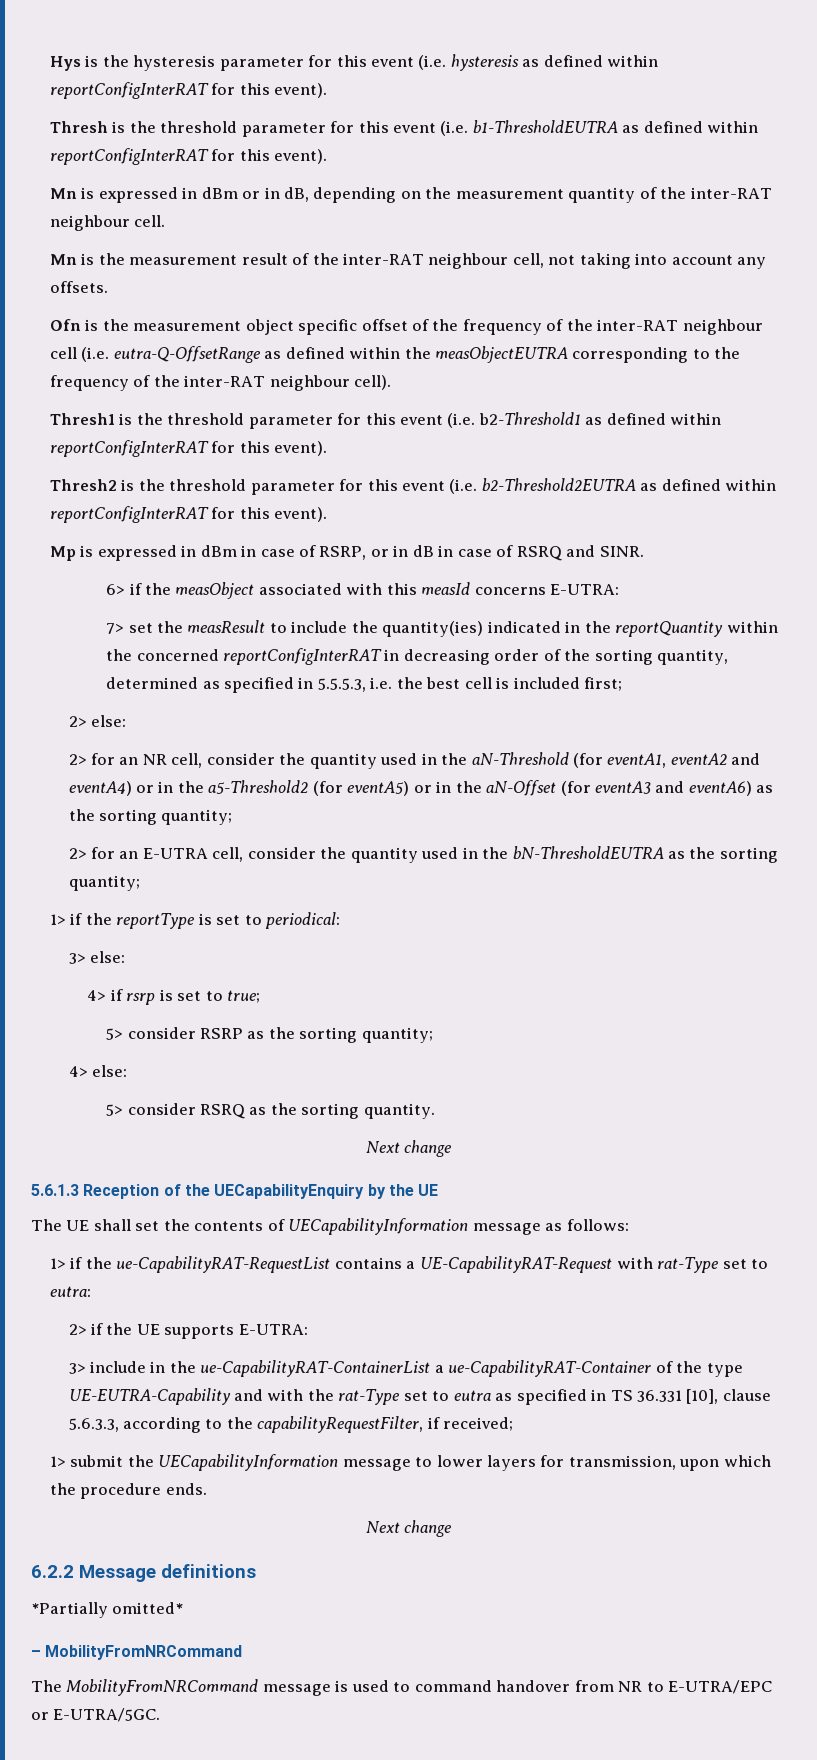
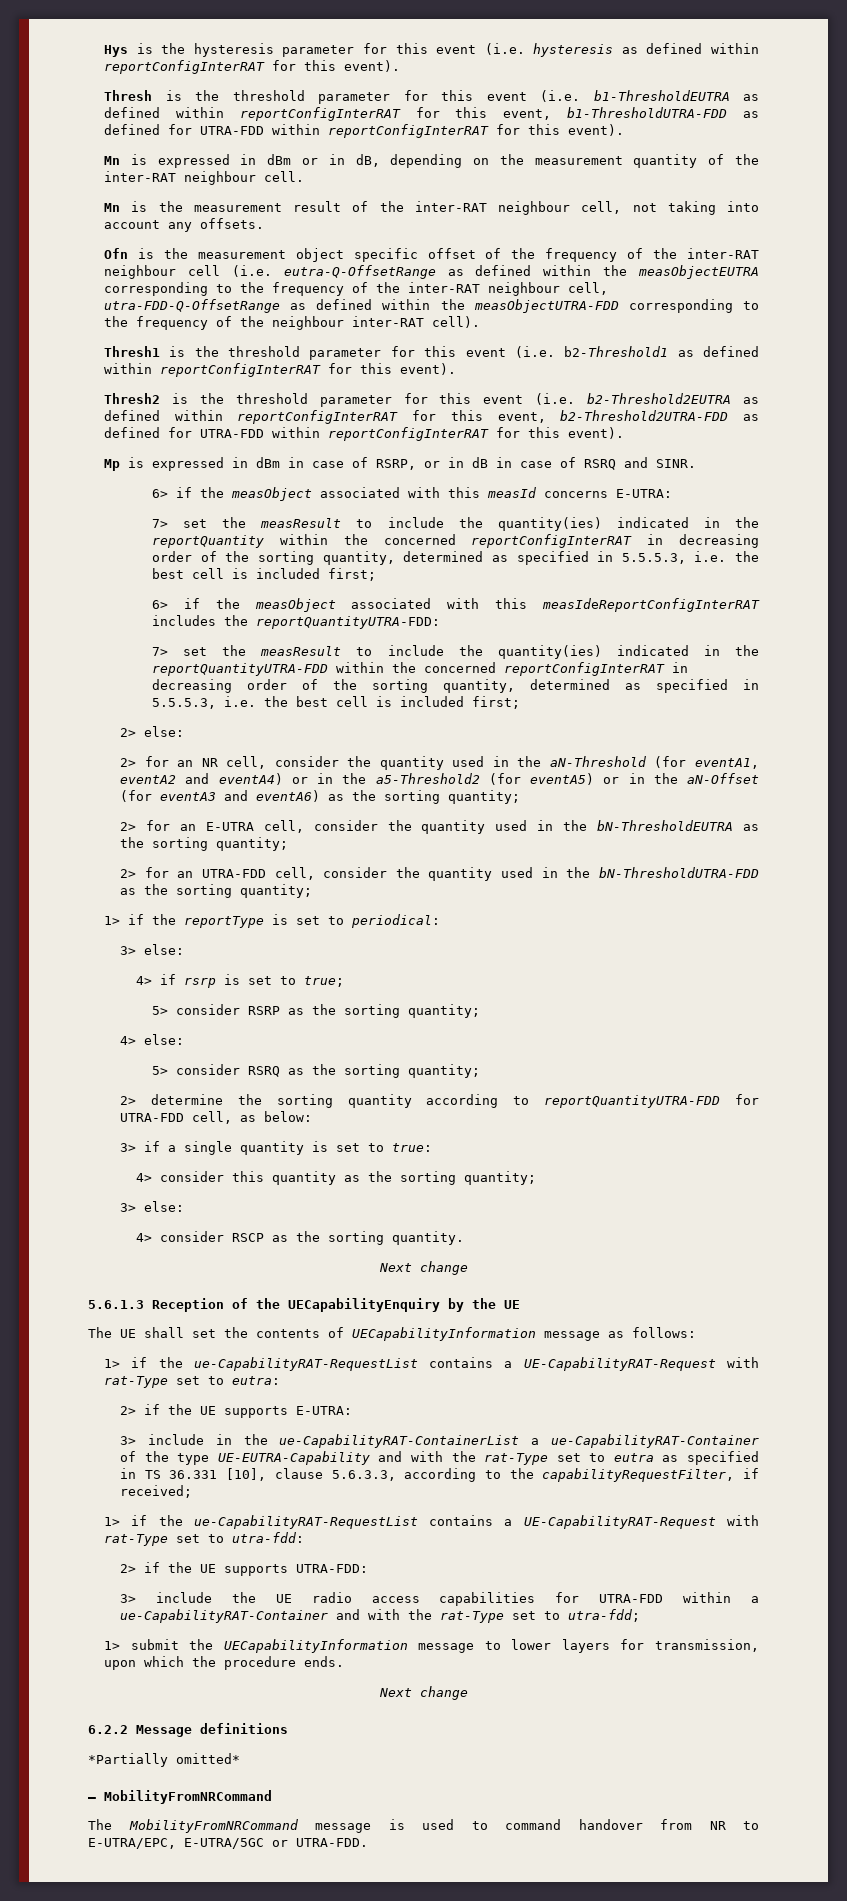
(270, 155) none -> [503,107,759,120] [104,124,561,138] event, b1-ThresholdUTRA-FDD as defined for UTRA-FDD within reportConfigInterRAT for this
(350, 383) none -> [568,282,609,295] [104,299,759,313] [104,316,425,330] cell, utra-FDD-Q-OffsetRange as defined within the measObjectUTRA-FDD corresponding to the frequency of the neighbour inter-RAT
(270, 513) none -> [497,410,759,423] [104,427,561,441] event, b2-Threshold2UTRA-FDD as defined for UTRA-FDD within reportConfigInterRAT for this
(623, 684) none -> [152,598,760,612] [152,615,441,629] [152,645,760,659] [152,662,689,676] [152,679,760,693] [152,696,521,709] // 6> if the measObject associated with this measIdeReportConfigInterRAT includes the reportQuantityUTRA-FDD: // 7> set the measResult to include the quantity(ies) indicated in the reportQuantityUTRA-FDD within the concerned reportConfigInterRAT in decreasing order of the sorting quantity, determined as specified in 5.5.5.3, i.e. the best cell is included first;
(140, 883) none -> [120,867,759,881] [120,884,313,898] // 2> for an UTRA-FDD cell, consider the quantity used in the bN-ThresholdUTRA-FDD as the sorting quantity;
(360, 1111) none -> [408,1064,481,1078] [120,1094,759,1108] [120,1111,313,1124] [120,1141,433,1155] [136,1171,537,1185] [120,1201,185,1212] [136,1231,385,1245] quantity; // 2> determine the sorting quantity according to reportQuantityUTRA-FDD for UTRA-FDD cell, as below: // 3> if a single quantity is set to true: // 4> consider this quantity as the sorting quantity; // 3> else: // 4> consider RSCP as the sorting
(514, 1424) none -> [104,1515,759,1529] [104,1532,305,1546] [120,1562,369,1576] [120,1592,759,1606] [120,1609,641,1623] // 1> if the ue-CapabilityRAT-RequestList contains a UE-CapabilityRAT-Request with rat-Type set to utra-fdd: // 2> if the UE supports UTRA-FDD: // 3> include the UE radio access capabilities for UTRA-FDD within a ue-CapabilityRAT-Container and with the rat-Type set to utra-fdd;
[668,1680,773,1694] [31,1708,161,1722] E-UTRA/EPC or E-UTRA/5GC. -> [88,1838,368,1849] E-UTRA/EPC, E-UTRA/5GC or UTRA-FDD.

